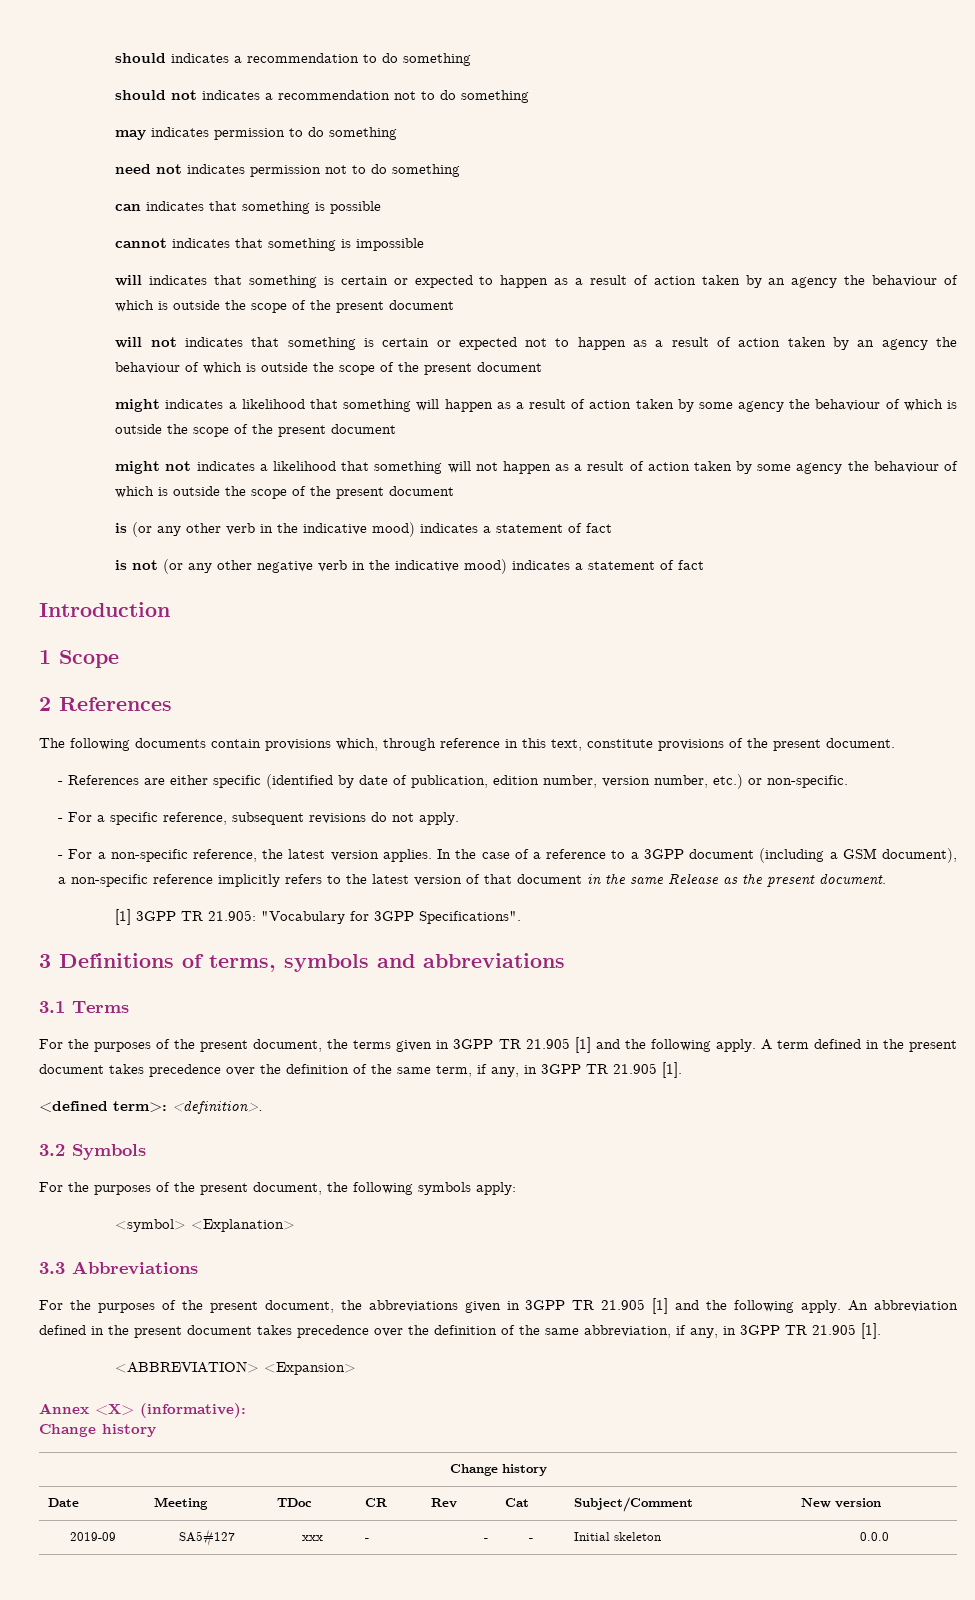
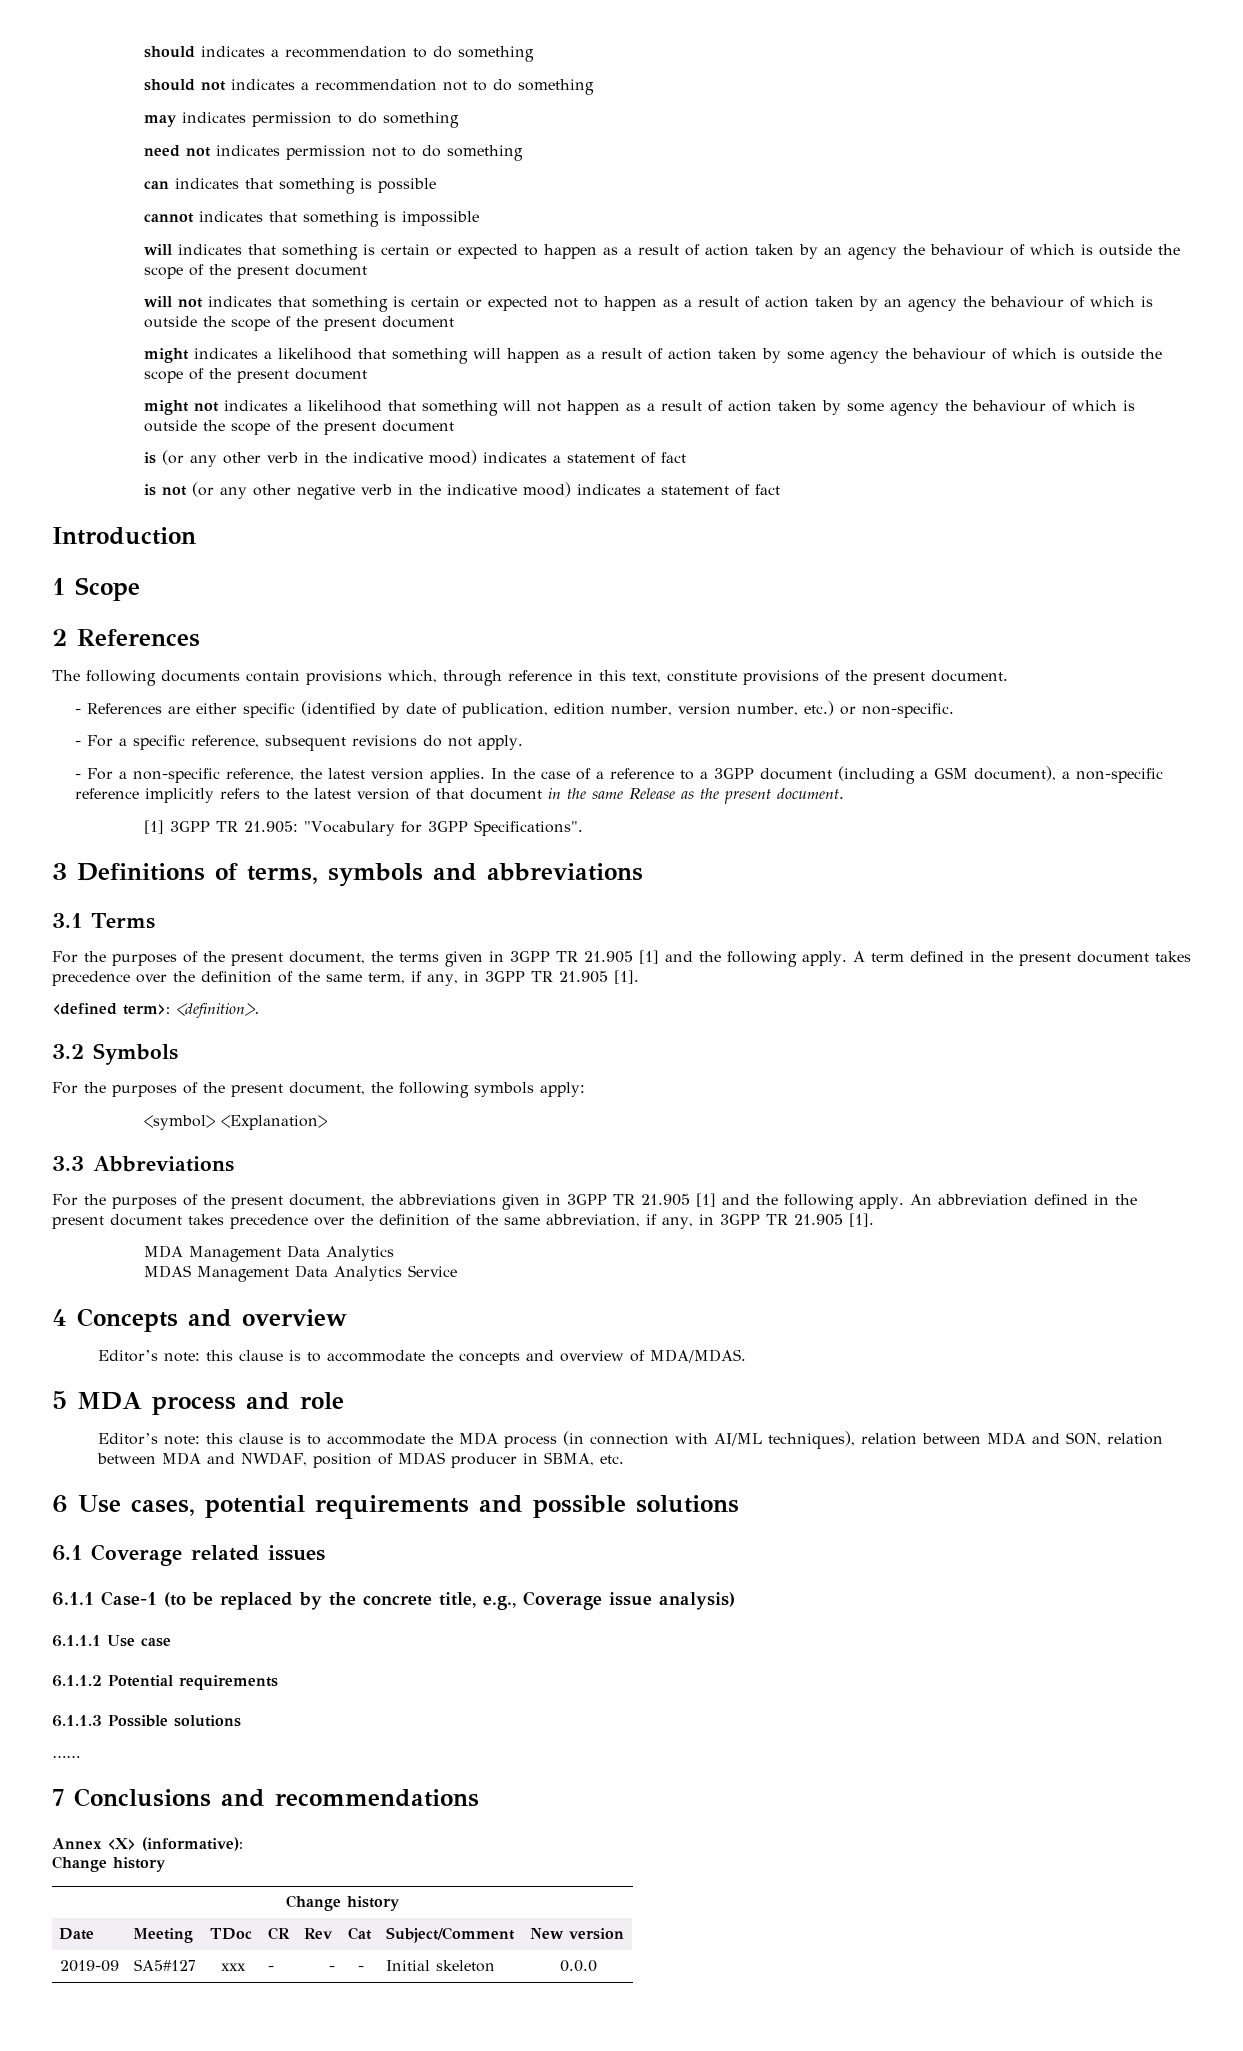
[115,1361,357,1375] <ABBREVIATION> <Expansion> -> [143,1245,394,1262] [143,1265,457,1282] [52,1308,347,1332] [97,1349,746,1365] [52,1391,344,1415] [97,1431,1163,1449] [96,1452,624,1468] [52,1495,739,1519] [52,1544,325,1566] [52,1591,735,1610] [52,1635,171,1647] [52,1675,278,1690] [52,1715,241,1727] [52,1755,80,1758] [52,1788,479,1807] MDA Management Data Analytics // MDAS Management Data Analytics Service // 4 Concepts and overview // Editor’s note: this clause is to accommodate the concepts and overview of MDA/MDAS. // 5 MDA process and role // Editor’s note: this clause is to accommodate the MDA process (in connection with AI/ML techniques), relation between MDA and SON, relation between MDA and NWDAF, position of MDAS producer in SBMA, etc. // 6 Use cases, potential requirements and possible solutions // 6.1 Coverage related issues // 6.1.1 Case-1 (to be replaced by the concrete title, e.g., Coverage issue analysis) // 6.1.1.1 Use case // 6.1.1.2 Potential requirements // 6.1.1.3 Possible solutions // …… // 7 Conclusions and recommendations

